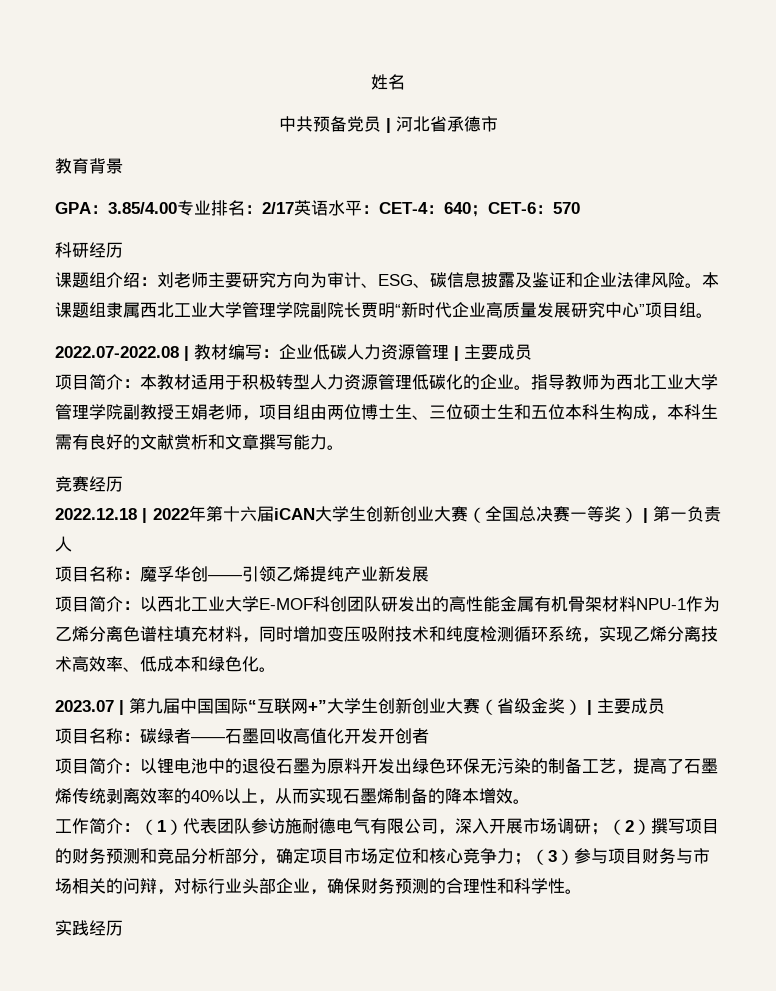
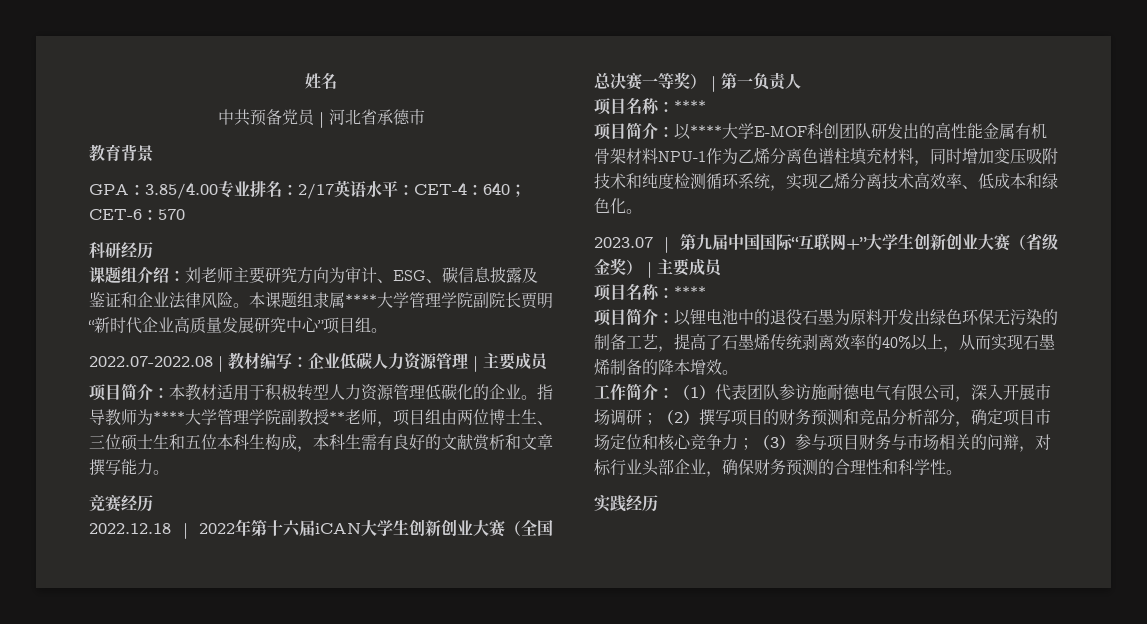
[140,302,208,318] 西北工业 -> [345,294,377,306] ****
[616,374,684,390] 西北工业 -> [153,411,185,423] ****
[174,404,208,420] 王娟 -> [329,411,345,423] **
[140,566,429,582] [55,596,225,612] 魔孚华创——引领乙烯提纯产业新发展 // 项目简介：以西北工业 -> [674,100,706,112] [594,122,722,140] **** // 项目简介：以****
[140,728,429,744] 碳绿者——石墨回收高值化开发开创者 -> [674,286,706,298] ****

